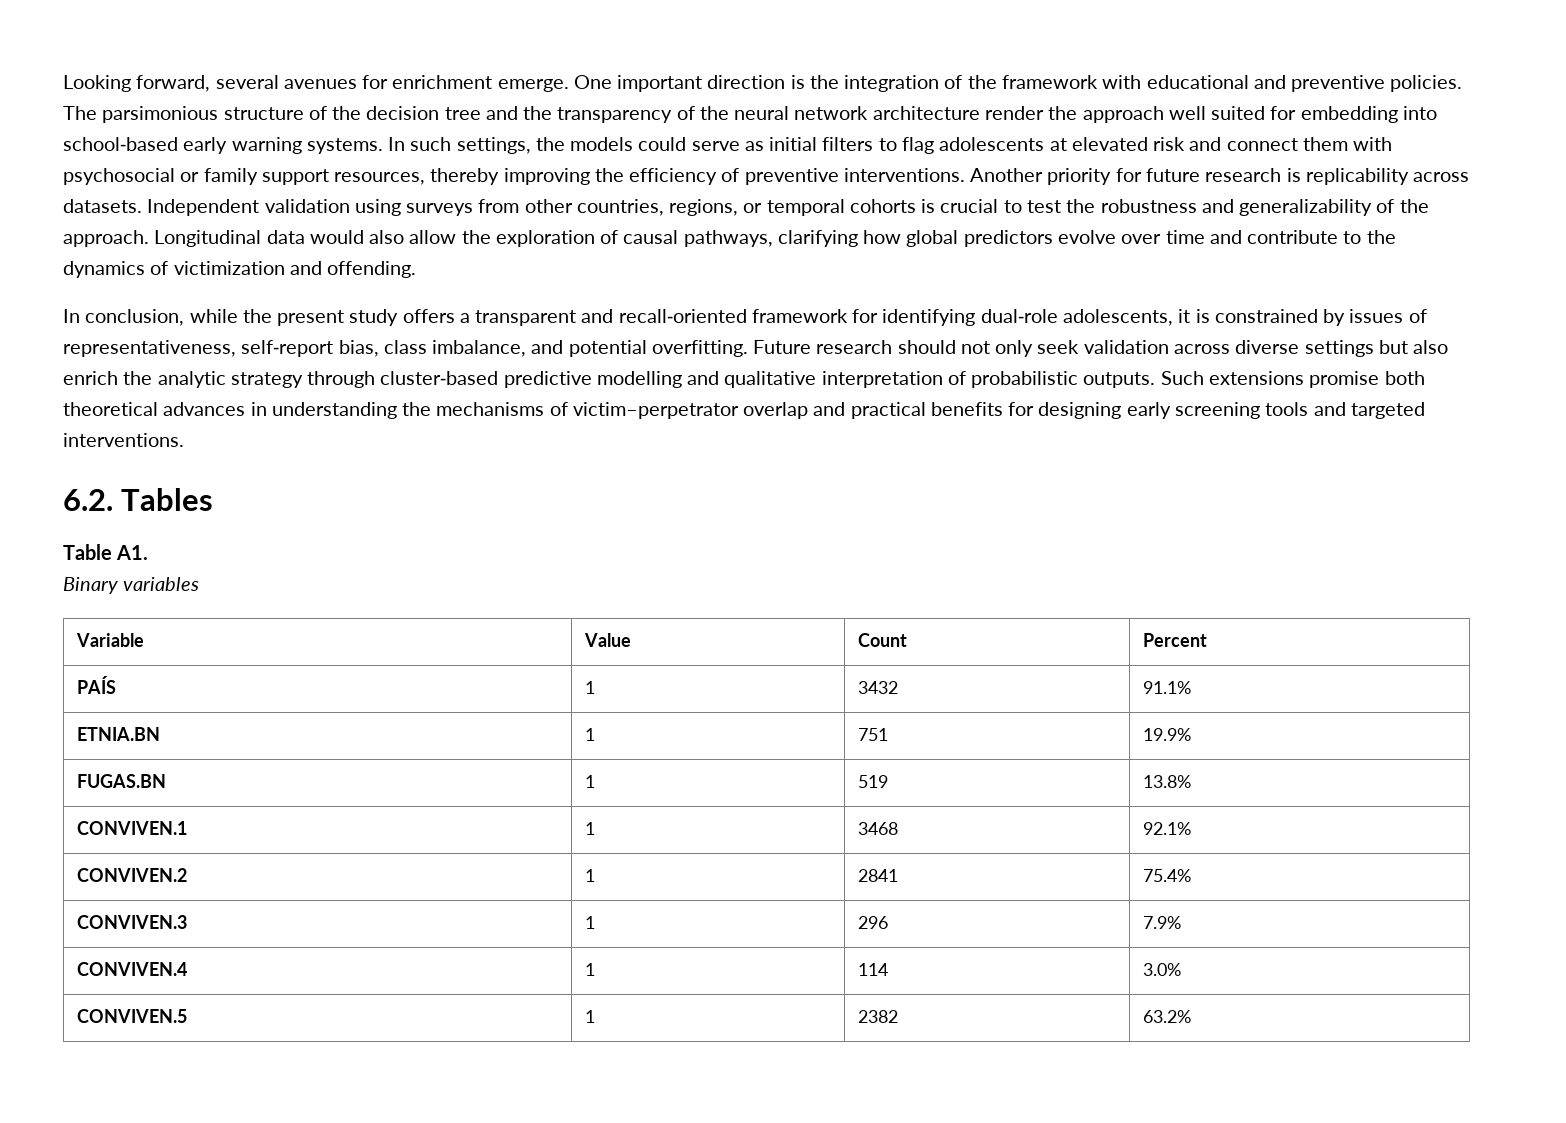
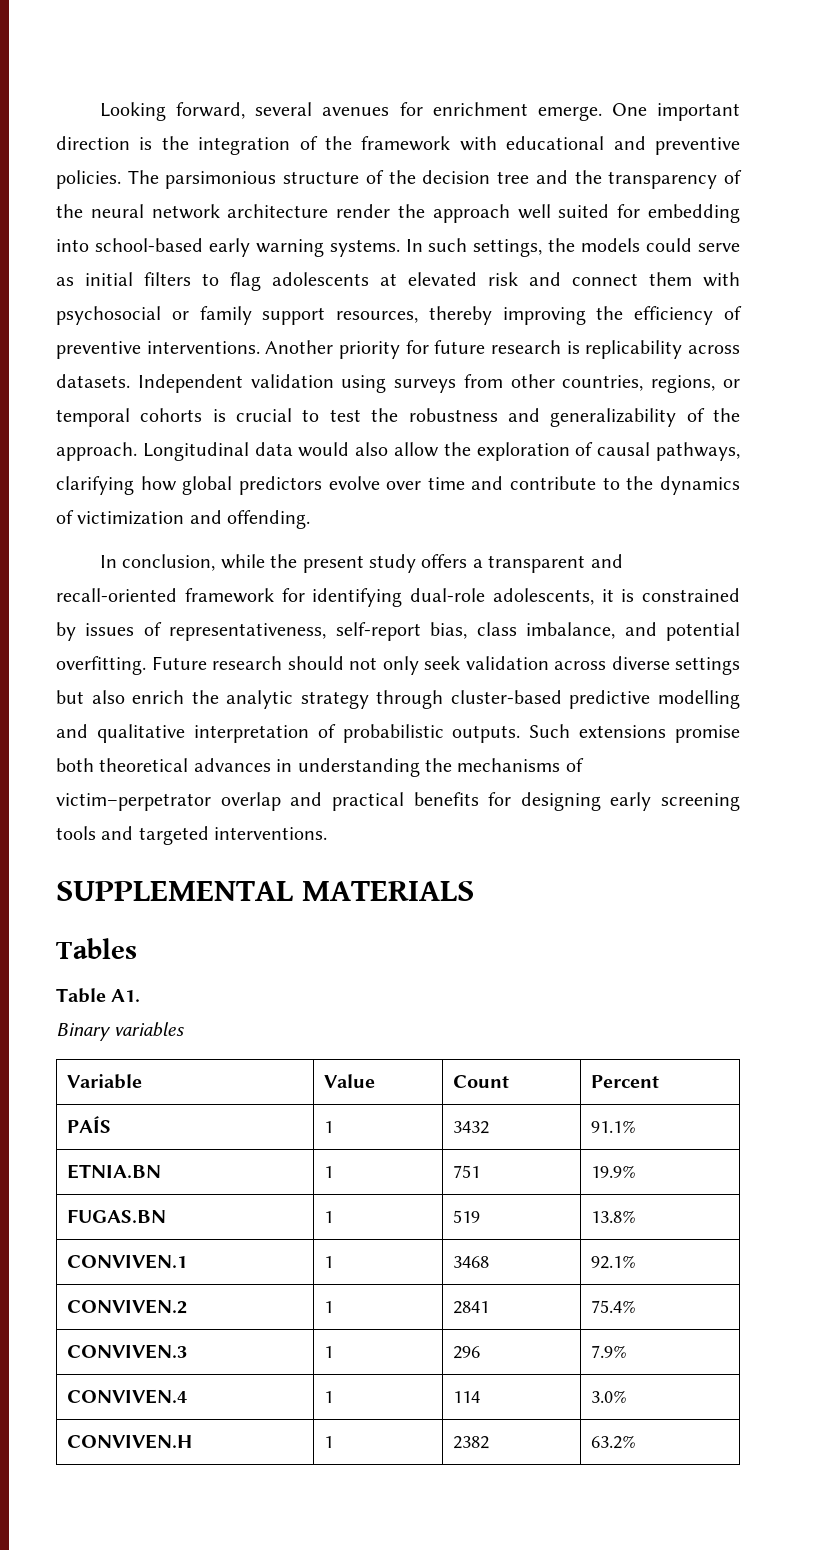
[63,489,113,511] 6.2. -> [56,881,474,901] SUPPLEMENTAL MATERIALS //
[76,1009,187,1023] CONVIVEN.5 -> [67,1434,193,1449] CONVIVEN.H

